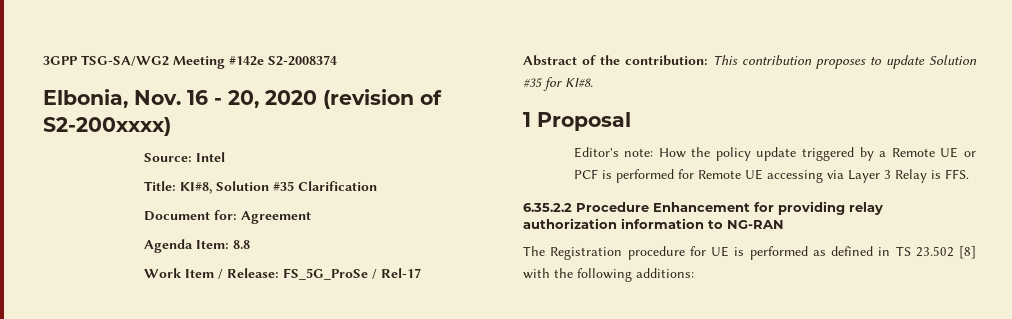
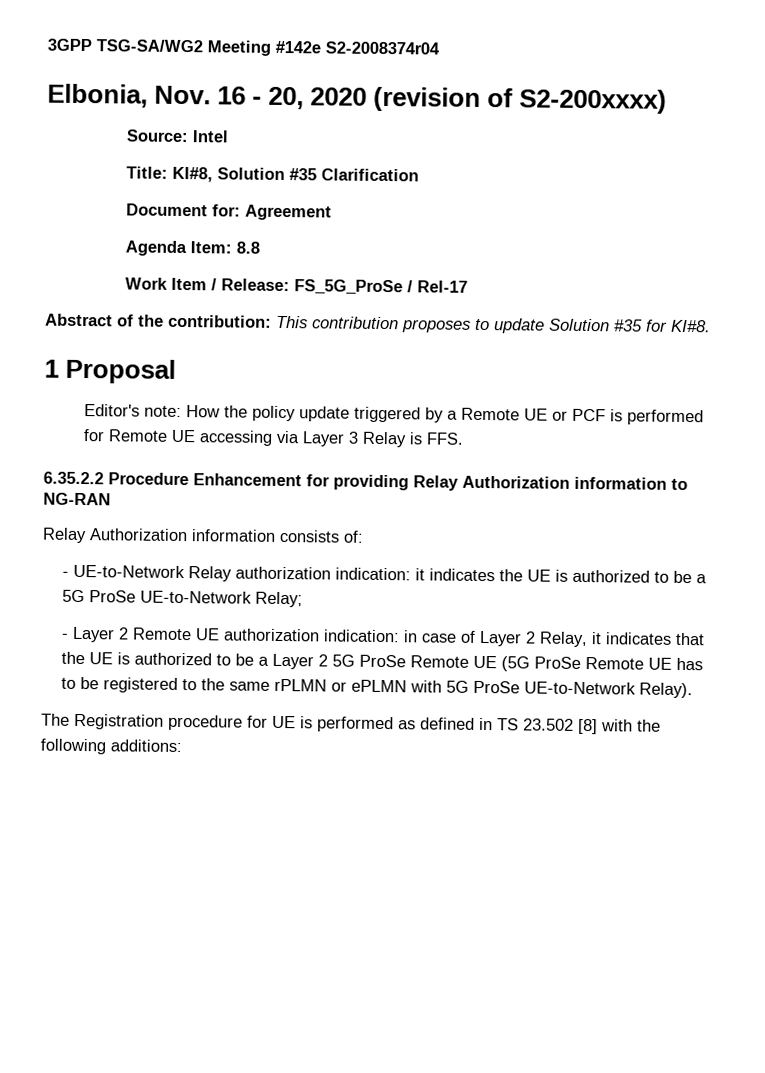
[268,55,337,66] S2-2008374 -> [325,41,440,55] S2-2008374r04
[849,202,883,215] [523,218,617,229] relay authorization -> [413,475,570,491] Relay Authorization
(784, 224) none -> [42,527,364,544] [61,564,707,584] [61,589,303,608] [60,626,705,648] [60,651,703,672] [60,676,693,699] // Relay Authorization information consists of: // - UE-to-Network Relay authorization indication: it indicates the UE is authorized to be a 5G ProSe UE-to-Network Relay; // - Layer 2 Remote UE authorization indication: in case of Layer 2 Relay, it indicates that the UE is authorized to be a Layer 2 5G ProSe Remote UE (5G ProSe Remote UE has to be registered to the same rPLMN or ePLMN with 5G ProSe UE-to-Network Relay).

